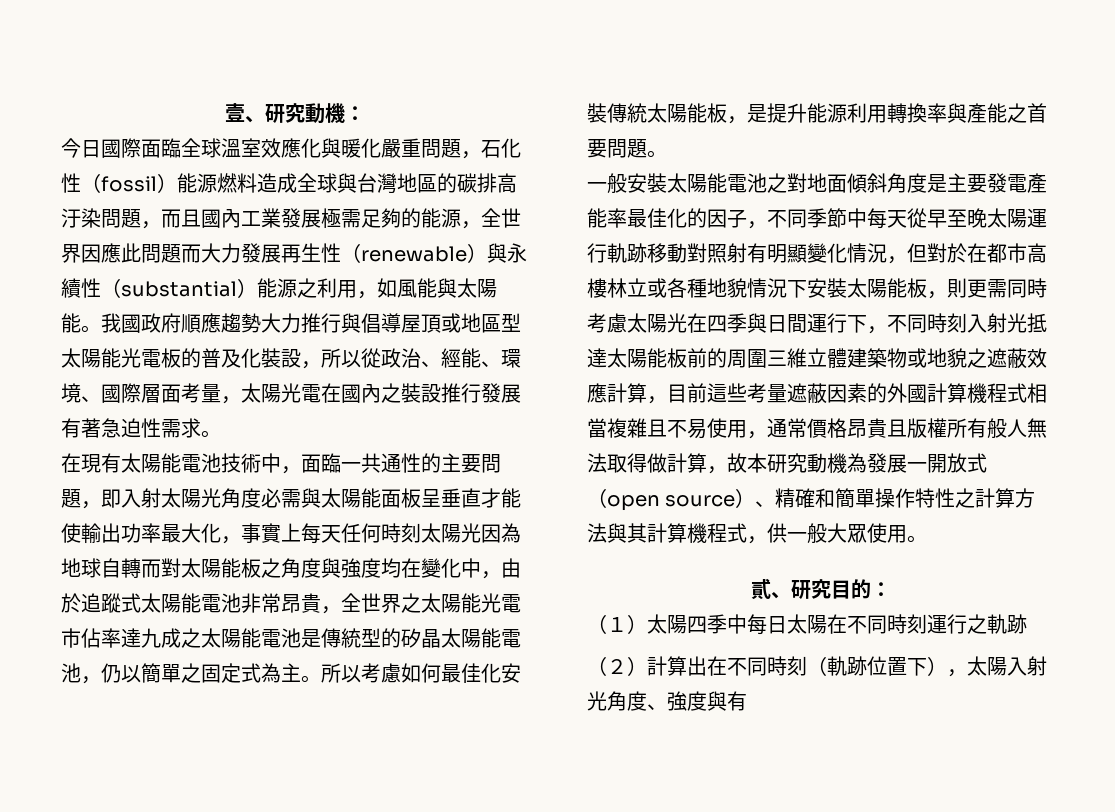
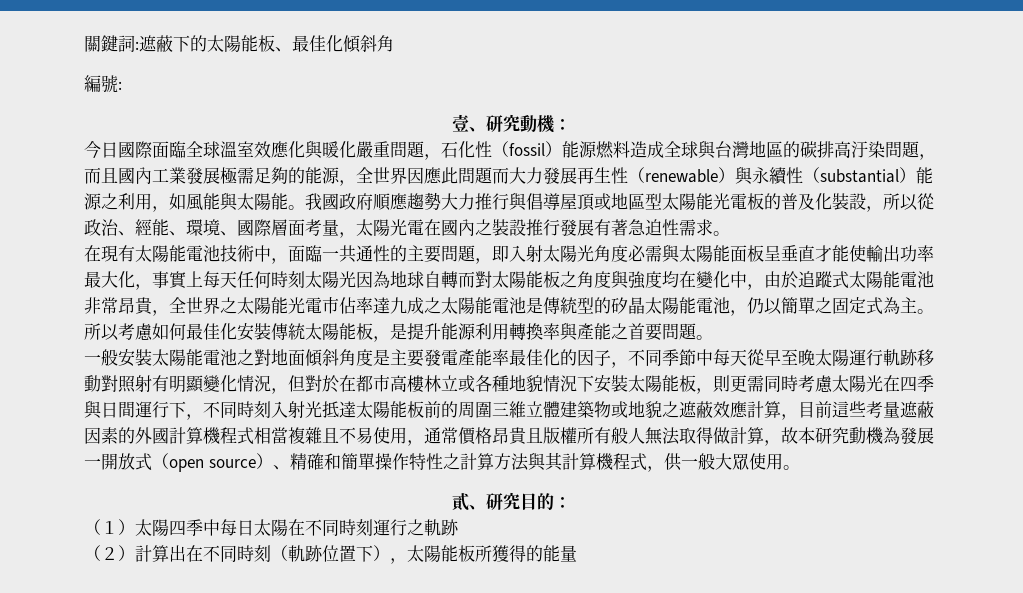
(224, 112) none -> [84,35,394,53] [84,75,122,93] 關鍵詞:遮蔽下的太陽能板、最佳化傾斜角 // 編號: //
[1007,656,1047,676] [587,691,747,711] 入射光角度、強度與有 -> [441,545,577,562] 能板所獲得的能量

